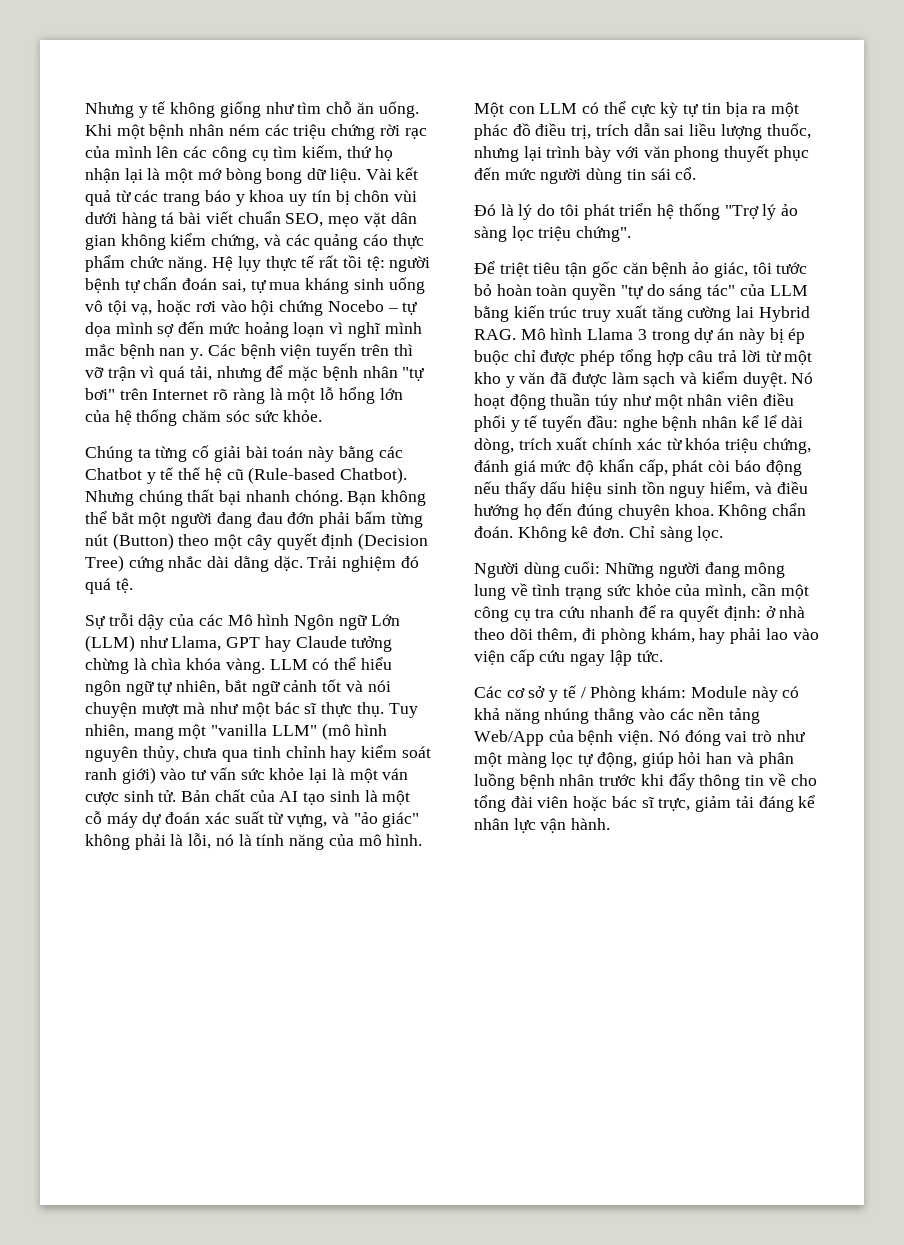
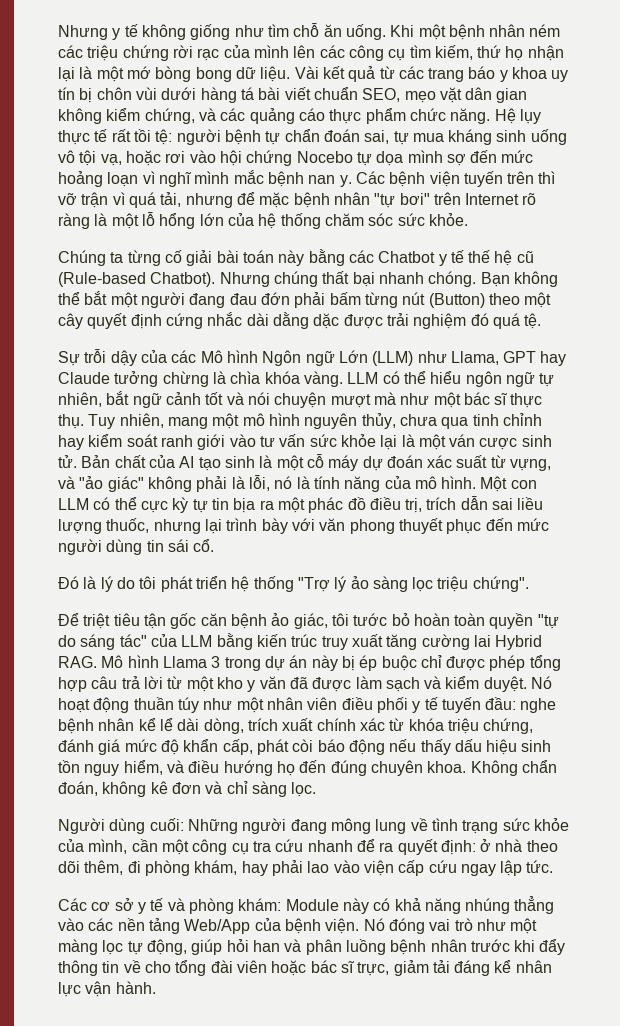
[387,308,398,312] – -> (353, 157) none
[358,533,429,550] [85,555,124,572] (Decision Tree) -> (162, 321) none
[273,556,338,571] dặc. Trải -> [313,313,409,329] dặc được trải
[211,723,351,740] "vanilla LLM" (mô -> [242,413,265,426] mô
[121,767,156,784] giới) -> [197,434,226,450] giới
[474,526,655,542] đoán. Không kê đơn. Chỉ -> [58,781,248,797] đoán, không kê đơn và chỉ
[580,686,637,702] / Phòng -> [167,898,234,914] và phòng

